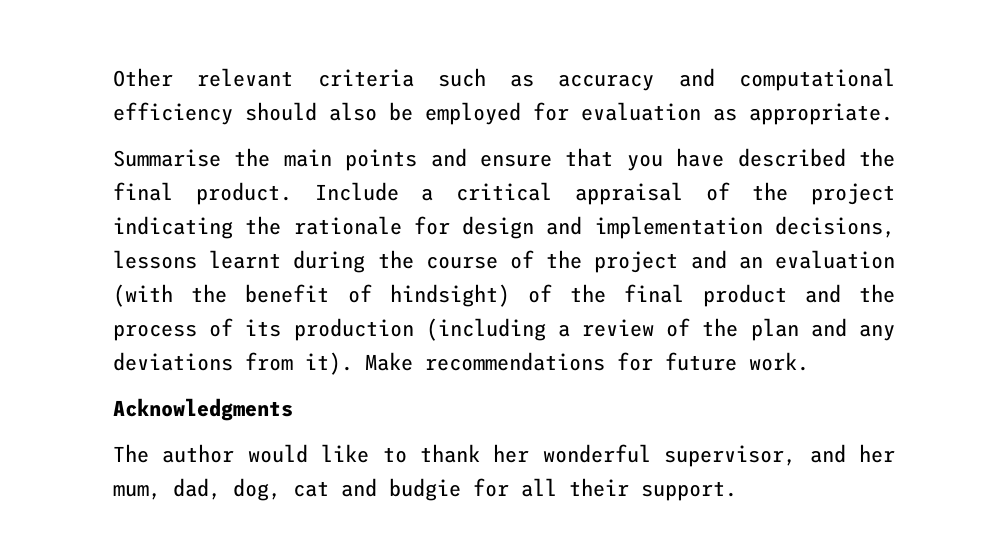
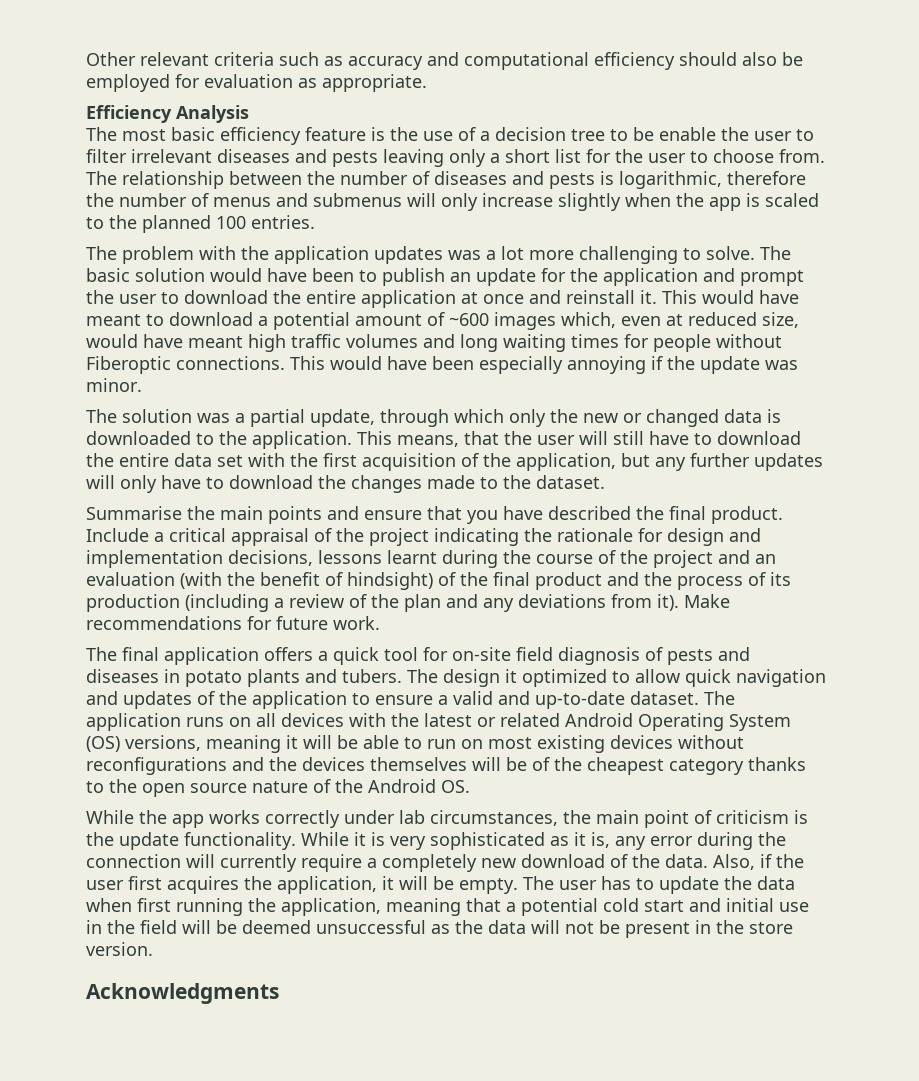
(893, 114) none -> [86,105,249,123] [86,127,814,145] [86,149,825,167] [86,171,806,189] [86,193,819,211] [86,215,315,233] [86,246,791,264] [86,268,804,286] [86,290,799,308] [86,312,799,330] [86,334,782,352] [86,356,798,374] [86,378,142,392] [86,409,781,427] [86,431,801,449] [86,453,823,471] [86,475,605,493] // Efficiency Analysis // The most basic efficiency feature is the use of a decision tree to be enable the user to filter irrelevant diseases and pests leaving only a short list for the user to choose from. The relationship between the number of diseases and pests is logarithmic, therefore the number of menus and submenus will only increase slightly when the app is scaled to the planned 100 entries. // The problem with the application updates was a lot more challenging to solve. The basic solution would have been to publish an update for the application and prompt the user to download the entire application at once and reinstall it. This would have meant to download a potential amount of ~600 images which, even at reduced size, would have meant high traffic volumes and long waiting times for people without Fiberoptic connections. This would have been especially annoying if the update was minor. // The solution was a partial update, through which only the new or changed data is downloaded to the application. This means, that the user will still have to download the entire data set with the first acquisition of the application, but any further updates will only have to download the changes made to the dataset.
[113,398,293,421] [113,444,895,467] [113,478,737,501] Acknowledgments // The author would like to thank her wonderful supervisor, and her mum, dad, dog, cat and budgie for all their support. -> [86,647,750,665] [86,669,826,687] [86,691,735,709] [86,713,791,731] [86,735,744,753] [86,757,806,775] [86,779,470,797] [86,810,808,828] [86,832,786,850] [86,854,804,872] [86,876,795,894] [86,898,809,916] [86,920,793,938] [86,942,153,956] [86,983,279,1004] The final application offers a quick tool for on-site field diagnosis of pests and diseases in potato plants and tubers. The design it optimized to allow quick navigation and updates of the application to ensure a valid and up-to-date dataset. The application runs on all devices with the latest or related Android Operating System (OS) versions, meaning it will be able to run on most existing devices without reconfigurations and the devices themselves will be of the cheapest category thanks to the open source nature of the Android OS. // While the app works correctly under lab circumstances, the main point of criticism is the update functionality. While it is very sophisticated as it is, any error during the connection will currently require a completely new download of the data. Also, if the user first acquires the application, it will be empty. The user has to update the data when first running the application, meaning that a potential cold start and initial use in the field will be deemed unsuccessful as the data will not be present in the store version. // Acknowledgments

